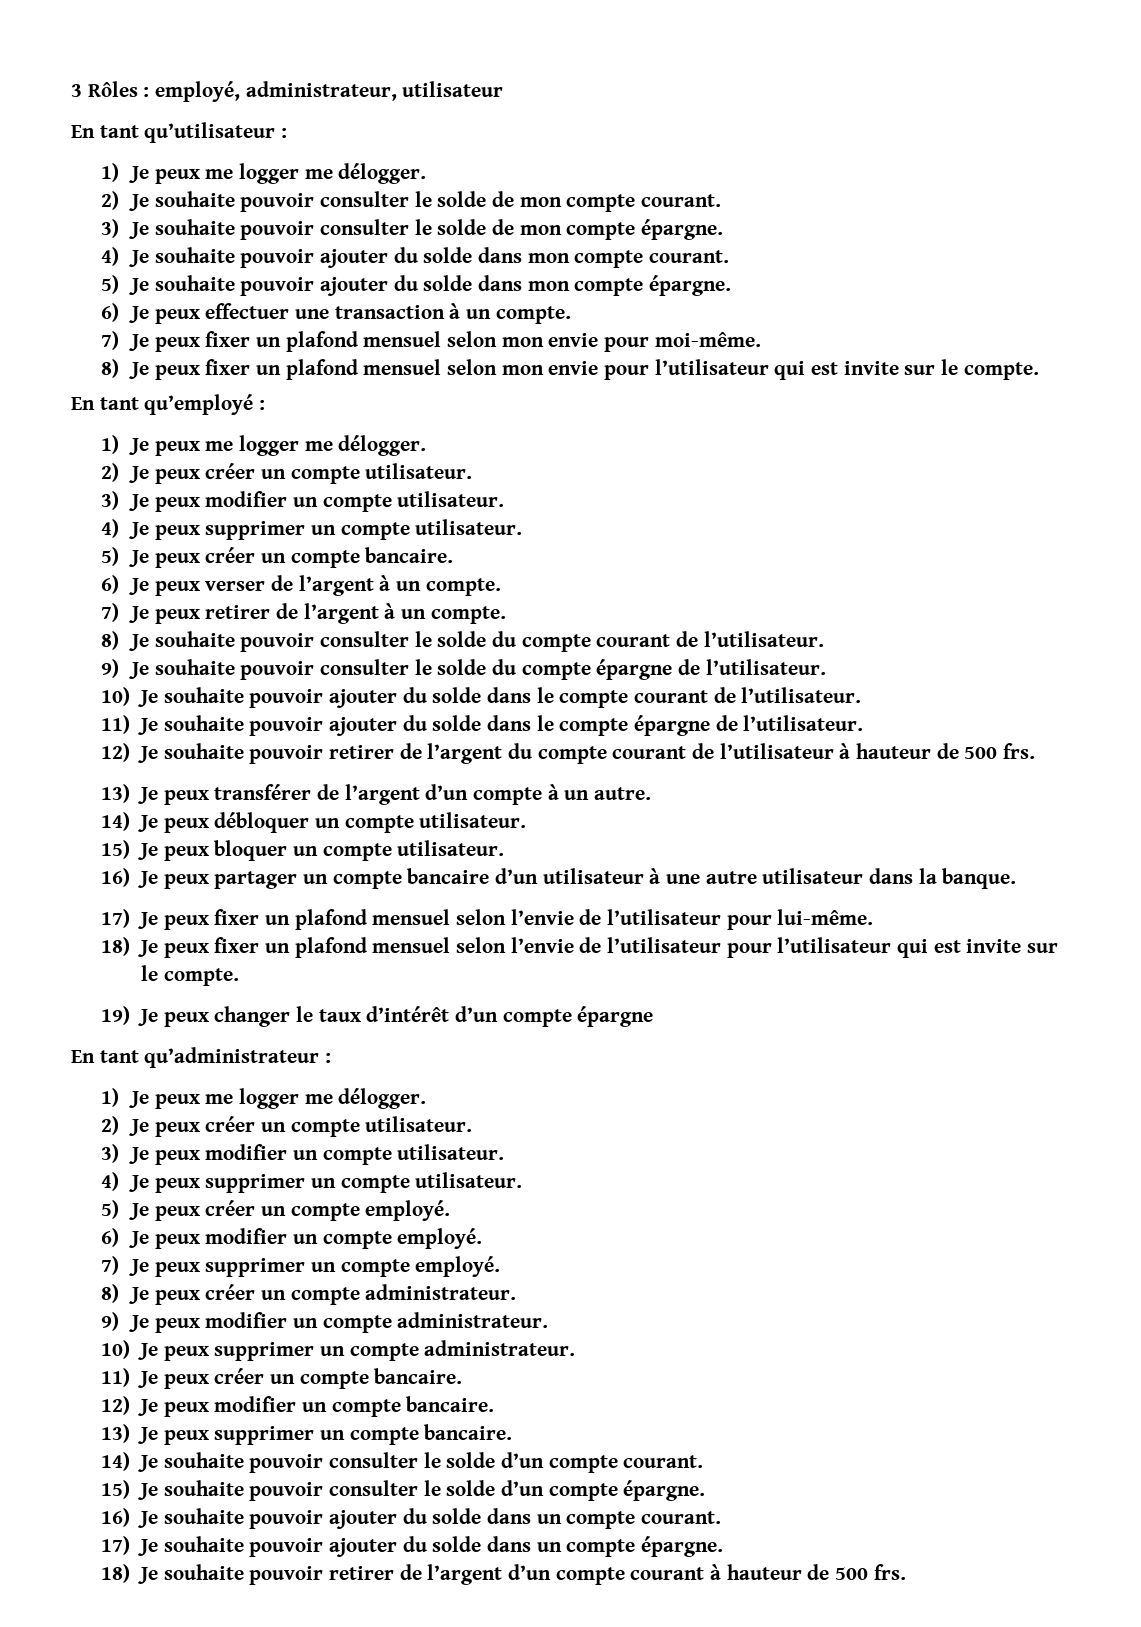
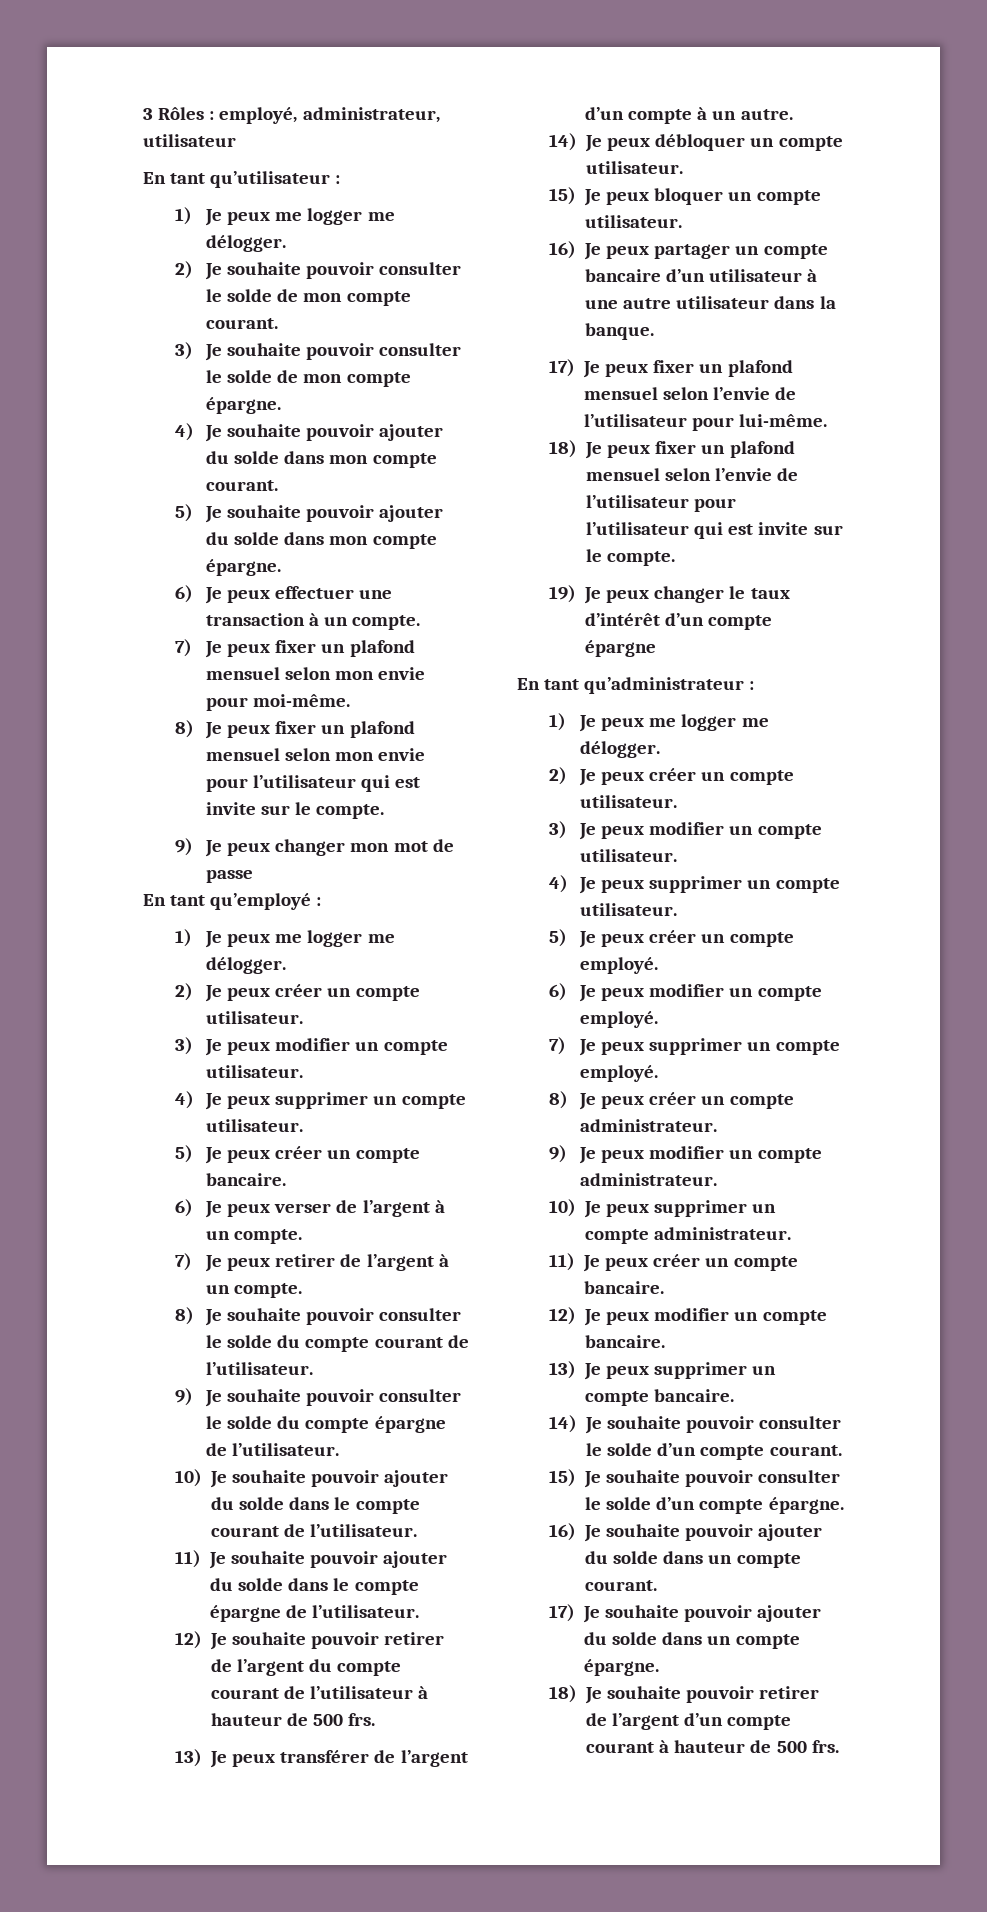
(1039, 371) none -> [174,838,454,857] [206,870,254,883] // 9) Je peux changer mon mot de passe

